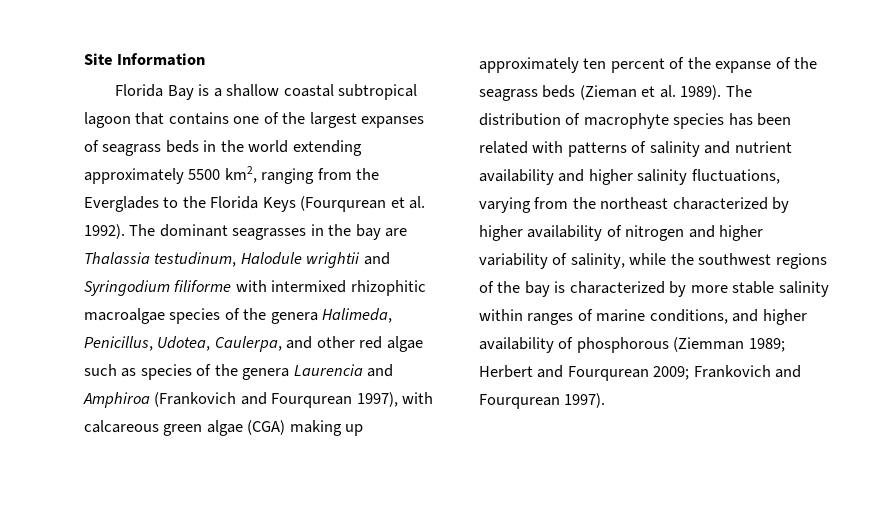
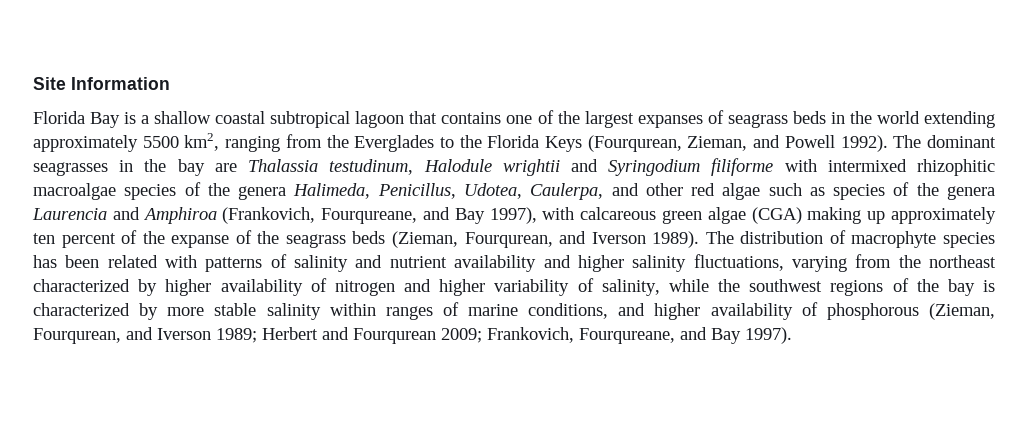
[300,196,426,212] (Fourqurean et al. -> [587,135,835,152] (Fourqurean, Zieman, and Powell
[154,392,353,408] (Frankovich and Fourqurean -> [222,207,485,224] (Frankovich, Fourqureane, and Bay
[579,85,676,100] (Zieman et al. -> [391,231,646,248] (Zieman, Fourqurean, and Iverson
[673,337,745,352] (Ziemman -> [928,303,995,320] [33,327,211,344] (Zieman, Fourqurean, and Iverson
[693,365,802,378] [479,394,560,409] Frankovich and Fourqurean -> [487,327,741,344] Frankovich, Fourqureane, and Bay

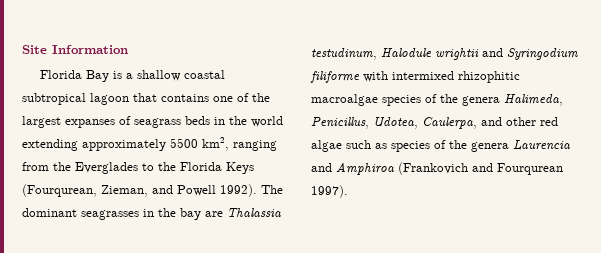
[222,207,996,224] [33,230,995,248] [33,254,997,272] [33,278,995,296] [33,302,995,320] [33,327,741,344] (Frankovich, Fourqureane, and Bay 1997), with calcareous green algae (CGA) making up approximately ten percent of the expanse of the seagrass beds (Zieman, Fourqurean, and Iverson 1989). The distribution of macrophyte species has been related with patterns of salinity and nutrient availability and higher salinity fluctuations, varying from the northeast characterized by higher availability of nitrogen and higher variability of salinity, while the southwest regions of the bay is characterized by more stable salinity within ranges of marine conditions, and higher availability of phosphorous (Zieman, Fourqurean, and Iverson 1989; Herbert and Fourqurean 2009; Frankovich, Fourqureane, and Bay -> [398,162,563,175] (Frankovich and Fourqurean

